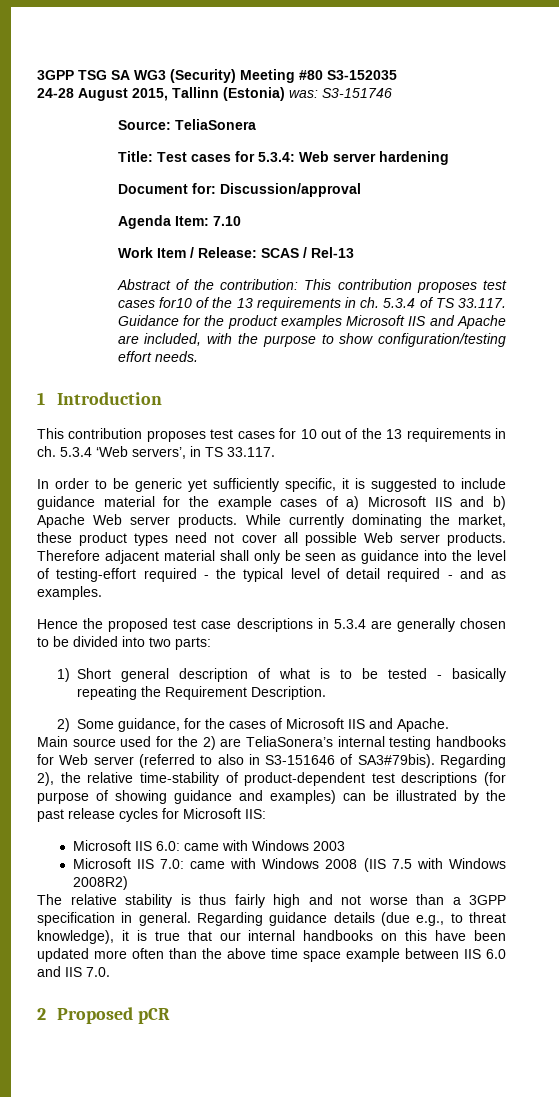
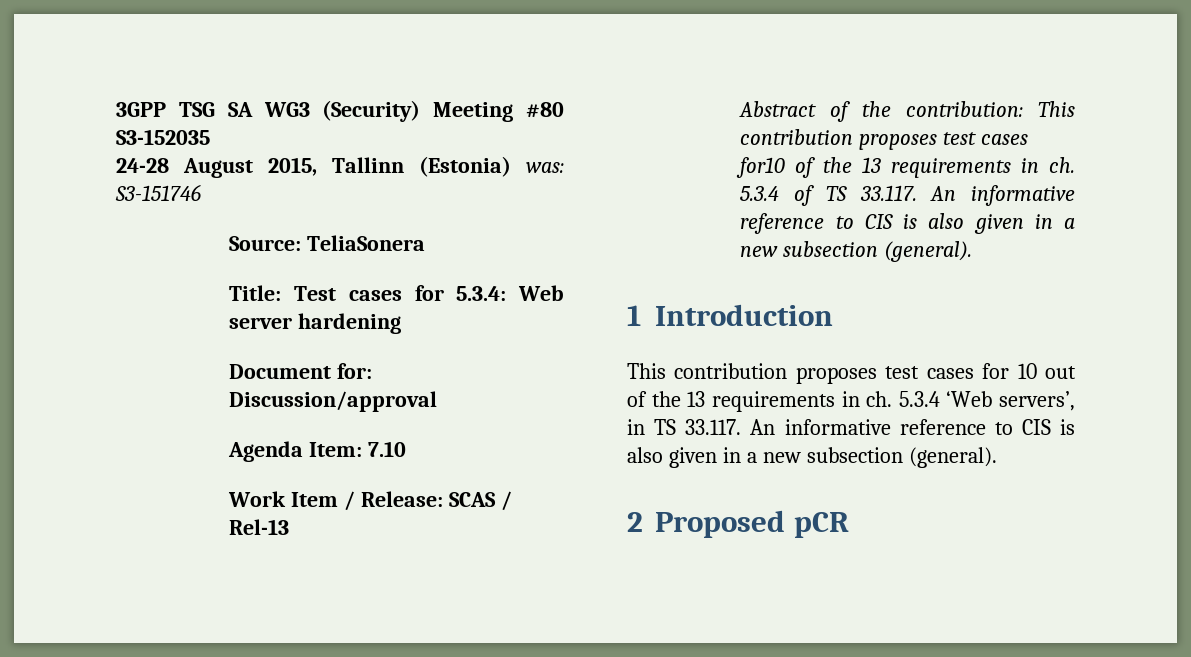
[117,315,507,329] [117,333,506,347] [117,351,198,362] Guidance for the product examples Microsoft IIS and Apache are included, with the purpose to show configuration/testing effort needs. -> [930,185,1075,206] [740,213,1075,234] [740,241,973,262] An informative reference to CIS is also given in a new subsection (general).
[37,478,506,492] [37,496,506,510] [37,514,506,528] [37,532,507,546] [37,550,507,564] [37,568,506,582] [37,586,102,600] [37,618,507,632] [37,636,211,650] [57,668,507,682] [77,686,327,700] [57,718,450,732] [37,736,506,750] [37,754,507,768] [37,772,506,786] [37,790,506,804] [37,808,266,822] [72,840,345,851] [72,858,507,872] [72,876,128,890] [37,894,506,908] [37,912,506,926] [37,930,507,944] [37,948,506,962] [37,966,110,977] // In order to be generic yet sufficiently specific, it is suggested to include guidance material for the example cases of a) Microsoft IIS and b) Apache Web server products. While currently dominating the market, these product types need not cover all possible Web server products. Therefore adjacent material shall only be seen as guidance into the level of testing-effort required - the typical level of detail required - and as examples. // Hence the proposed test case descriptions in 5.3.4 are generally chosen to be divided into two parts: // 1) Short general description of what is to be tested - basically repeating the Requirement Description. // 2) Some guidance, for the cases of Microsoft IIS and Apache. // Main source used for the 2) are TeliaSonera’s internal testing handbooks for Web server (referred to also in S3-151646 of SA3#79bis). Regarding 2), the relative time-stability of product-dependent test descriptions (for purpose of showing guidance and examples) can be illustrated by the past release cycles for Microsoft IIS: // Microsoft IIS 6.0: came with Windows 2003 // Microsoft IIS 7.0: came with Windows 2008 (IIS 7.5 with Windows 2008R2) // The relative stability is thus fairly high and not worse than a 3GPP specification in general. Regarding guidance details (due e.g., to threat knowledge), it is true that our internal handbooks on this have been updated more often than the above time space example between IIS 6.0 and IIS 7.0. -> [750,419,1075,435] [627,447,997,468] An informative reference to CIS is also given in a new subsection (general).

